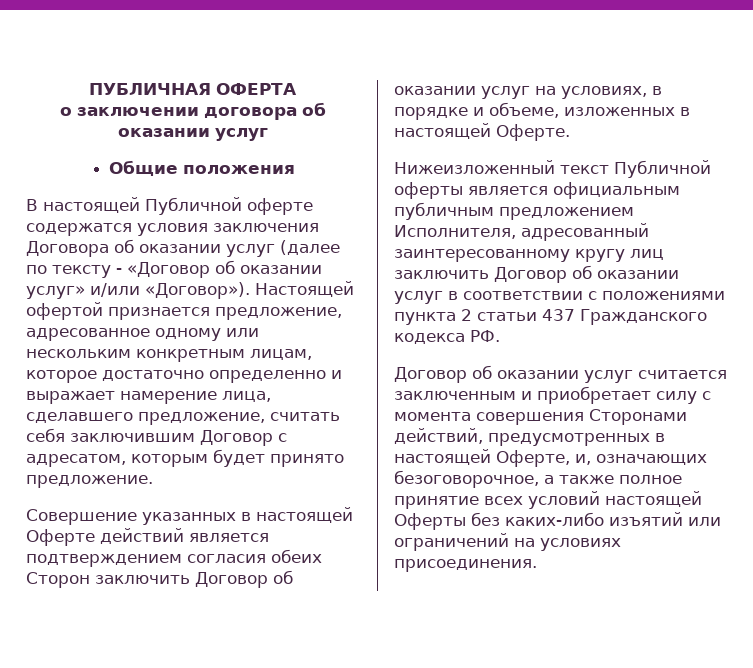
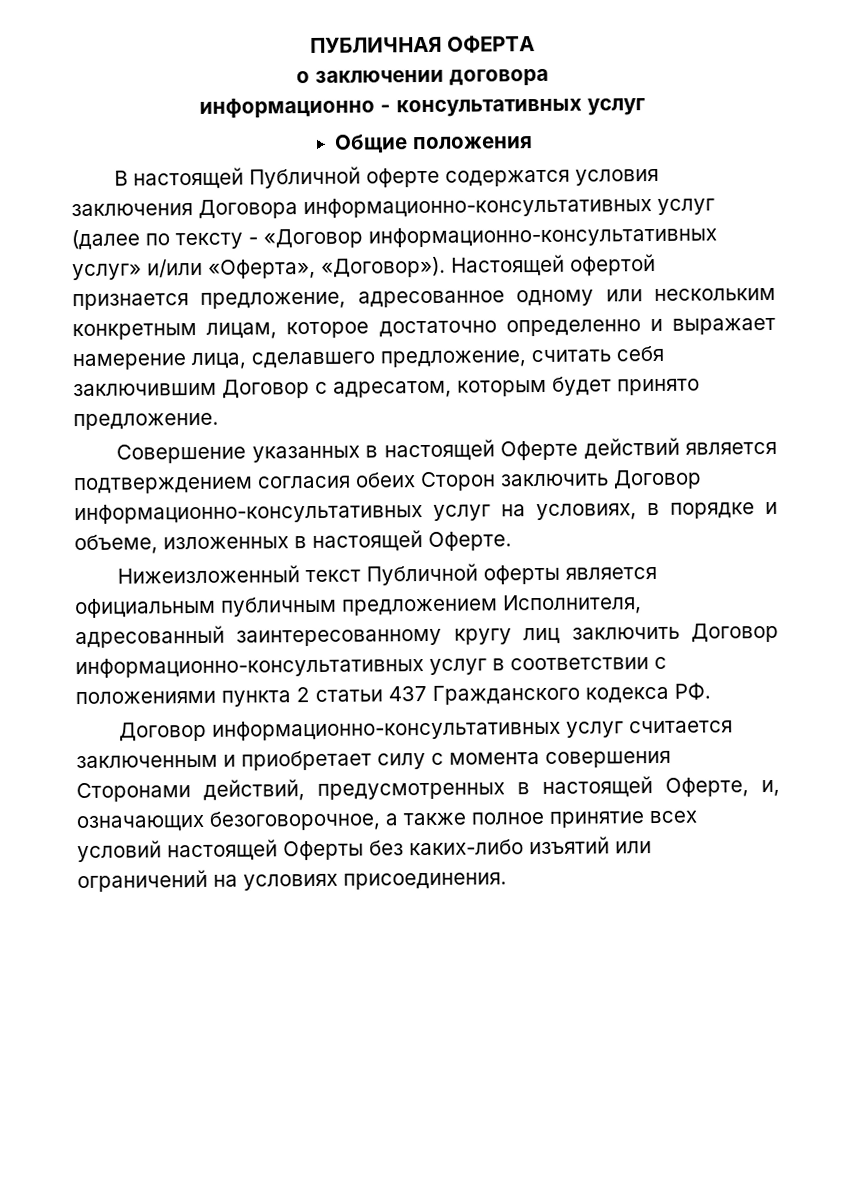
[301,102,326,116] [117,128,210,137] об оказании -> [199,97,582,118] // информационно - консультативных
[114,239,221,253] об оказании -> [303,196,652,219] информационно-консультативных
[215,260,322,274] об оказании -> [368,225,717,248] информационно-консультативных
(140, 290) none -> [208,258,316,279] «Оферта»,
[273,570,293,584] [394,86,476,95] об оказании -> [74,502,423,525] информационно-консультативных
[572,265,679,279] об оказании -> [75,656,424,679] информационно-консультативных
[472,365,579,379] об оказании -> [212,718,562,741] информационно-консультативных

